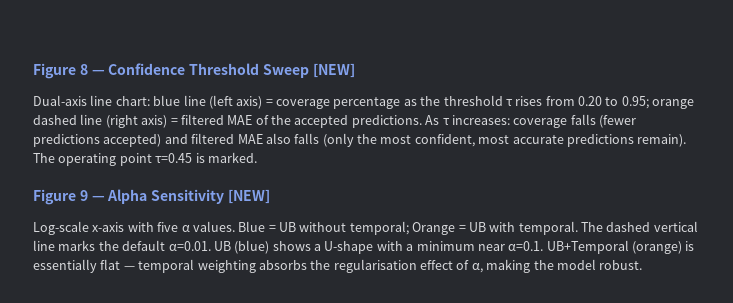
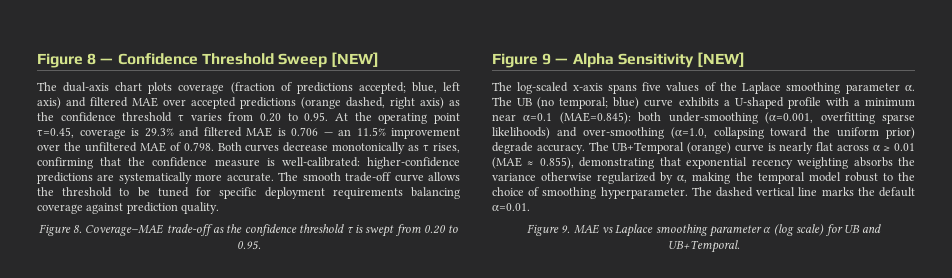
[33,95,695,109] [33,114,636,128] [33,133,687,147] [33,152,257,166] Dual-axis line chart: blue line (left axis) = coverage percentage as the threshold τ rises from 0.20 to 0.95; orange dashed line (right axis) = filtered MAE of the accepted predictions. As τ increases: coverage falls (fewer predictions accepted) and filtered MAE also falls (only the most confident, most accurate predictions remain). The operating point τ=0.45 is marked. -> [37,82,461,94] [37,97,460,109] [37,112,461,124] [37,127,460,139] [37,142,460,154] [37,157,460,169] [37,172,461,184] [37,187,461,199] [37,202,220,214] [38,224,459,237] [236,241,261,250] The dual-axis chart plots coverage (fraction of predictions accepted; blue, left axis) and filtered MAE over accepted predictions (orange dashed, right axis) as the confidence threshold τ varies from 0.20 to 0.95. At the operating point τ=0.45, coverage is 29.3% and filtered MAE is 0.706 — an 11.5% improvement over the unfiltered MAE of 0.798. Both curves decrease monotonically as τ rises, confirming that the confidence measure is well-calibrated: higher-confidence predictions are systematically more accurate. The smooth trade-off curve allows the threshold to be tuned for specific deployment requirements balancing coverage against prediction quality. // Figure 8. Coverage–MAE trade-off as the confidence threshold τ is swept from 0.20 to 0.95.
[33,221,578,235] Log-scale x-axis with five α values. Blue = UB without temporal; Orange = UB with temporal. -> [492,82,915,94] [492,97,915,109] [492,112,915,124] [492,127,915,139] [492,142,915,154] [492,157,915,169] [492,172,915,184] [492,187,688,199] The log-scaled x-axis spans five values of the Laplace smoothing parameter α. The UB (no temporal; blue) curve exhibits a U-shaped profile with a minimum near α=0.1 (MAE=0.845): both under-smoothing (α=0.001, overfitting sparse likelihoods) and over-smoothing (α=1.0, collapsing toward the uniform prior) degrade accuracy. The UB+Temporal (orange) curve is nearly flat across α ≥ 0.01 (MAE ≈ 0.855), demonstrating that exponential recency weighting absorbs the variance otherwise regularized by α, making the temporal model robust to the choice of smoothing hyperparameter.
[213,240,695,254] [33,259,643,273] UB (blue) shows a U-shape with a minimum near α=0.1. UB+Temporal (orange) is essentially flat — temporal weighting absorbs the regularisation effect of α, making the model robust. -> [526,224,882,237] [667,240,740,253] // Figure 9. MAE vs Laplace smoothing parameter α (log scale) for UB and UB+Temporal.

